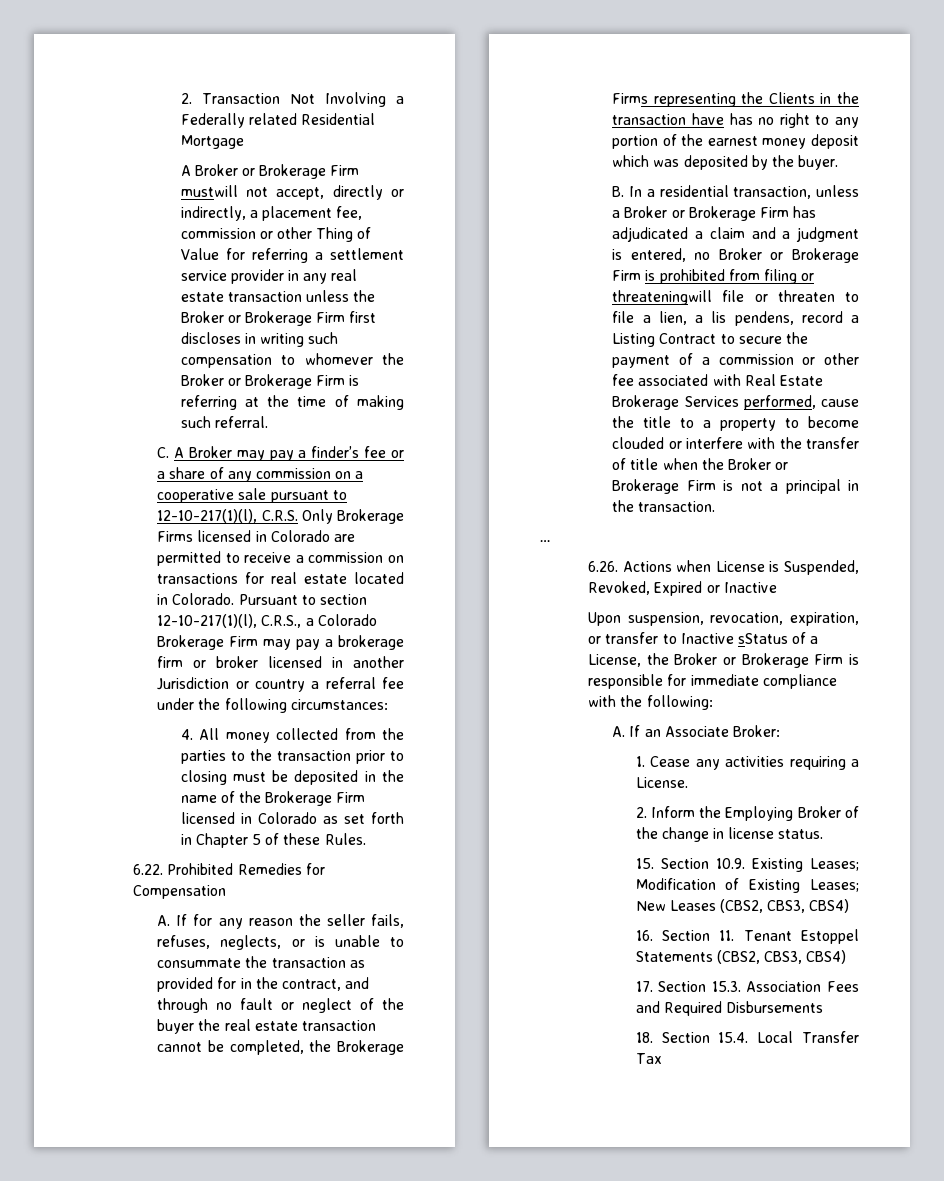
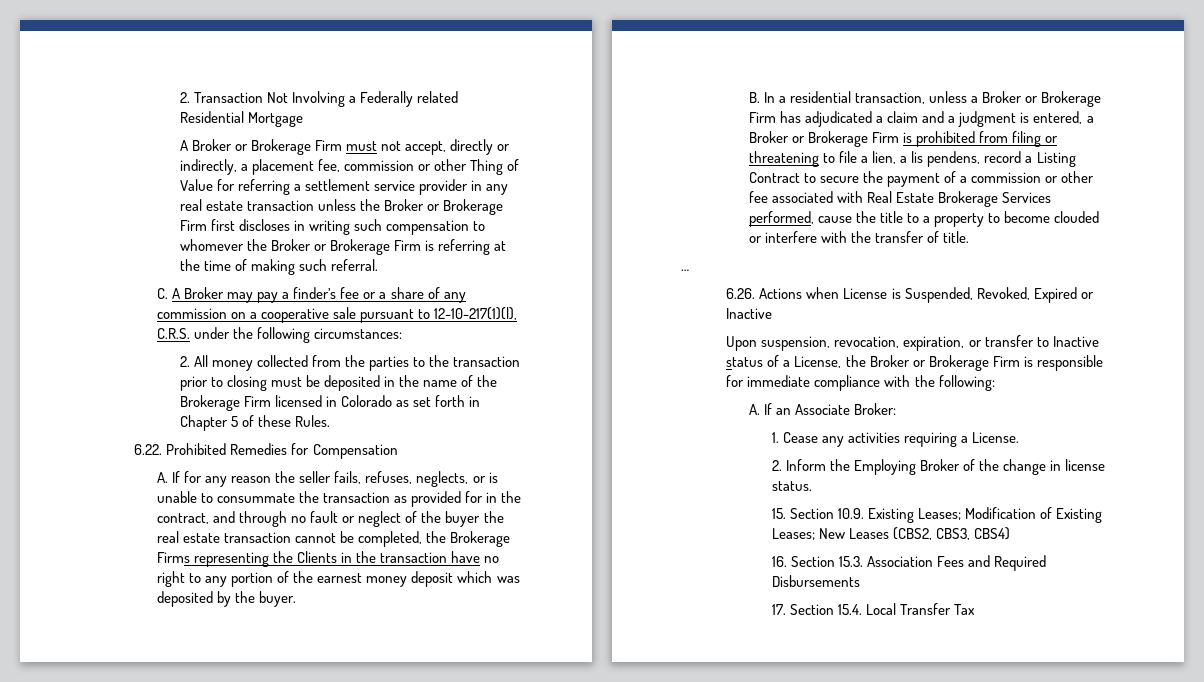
[180,185,238,197] mustwill -> [345,141,377,151] must
[301,509,404,524] [157,530,356,542] [157,551,404,566] [157,572,404,584] [157,593,368,605] [157,614,377,628] [157,635,404,650] [157,656,405,668] [157,677,405,692] Only Brokerage Firms licensed in Colorado are permitted to receive a commission on transactions for real estate located in Colorado. Pursuant to section 12-10-217(1)(l), C.R.S., a Colorado Brokerage Firm may pay a brokerage firm or broker licensed in another Jurisdiction or country a referral fee -> (190, 333) none
[180,729,193,740] 4. -> [179,356,190,367] 2.
[729,113,753,125] has -> (481, 557) none
[694,252,711,260] no -> [1086,116,1094,123] a
[612,290,835,305] threateningwill file or threaten -> [748,151,819,167] threatening
[630,458,789,470] [612,479,859,494] [612,500,716,512] title when the Broker or Brokerage Firm is not a principal in the transaction. -> [943,231,970,243] title.
[737,633,788,644] sStatus -> [726,357,764,367] status
[719,929,859,944] [635,950,847,964] [635,981,707,992] 11. Tenant Estoppel Statements (CBS2, CBS3, CBS4) // 17. Section -> (835, 561) none
[635,1032,653,1043] 18. -> [771,604,786,615] 17.

